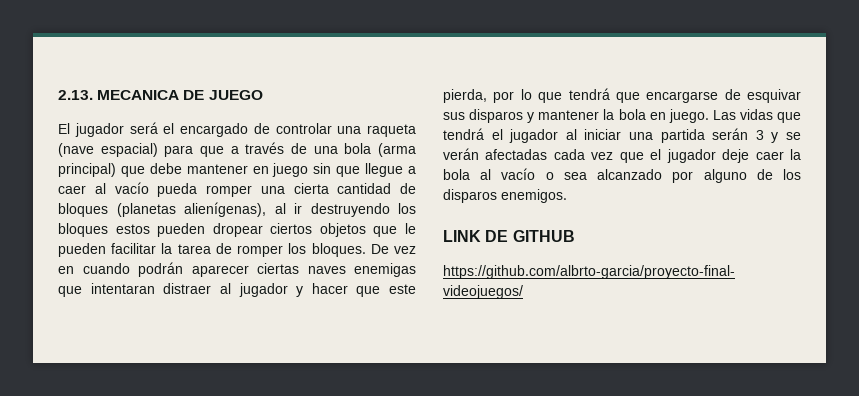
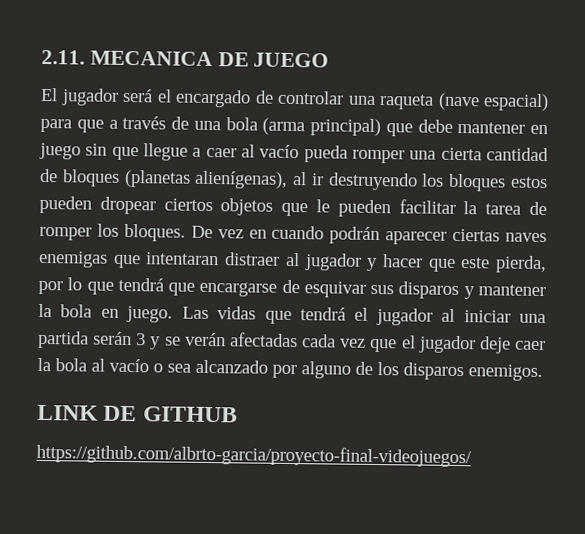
[58,90,93,100] 2.13. -> [41,49,85,65] 2.11.

